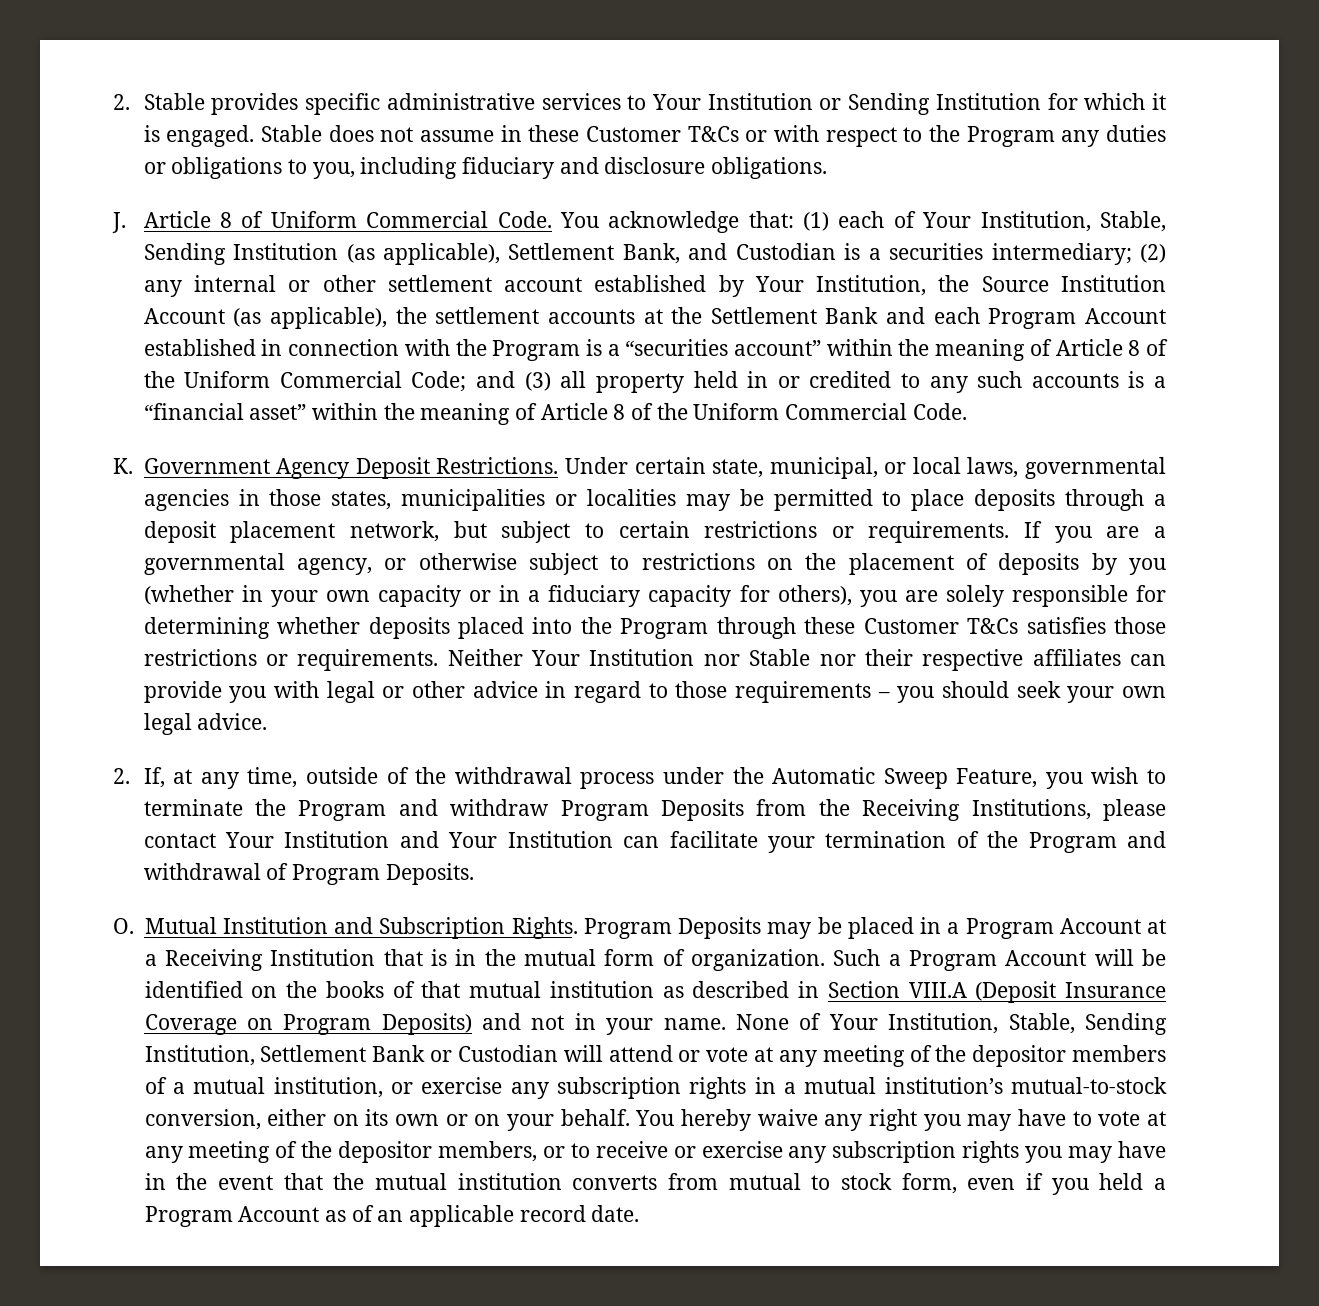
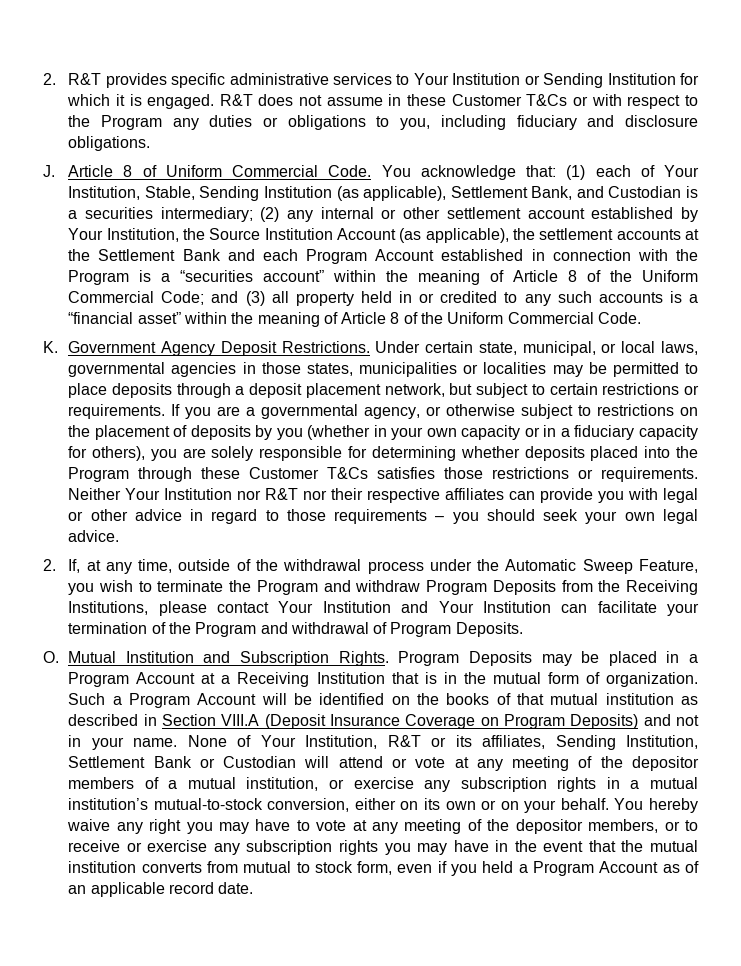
[113,93,205,110] 2. Stable -> [43,73,102,85] 2. R&T
[260,125,322,142] Stable -> [219,94,253,106] R&T
[749,649,811,666] Stable -> [265,488,299,500] R&T
[1008,1013,1075,1034] Stable, -> [387,735,546,749] R&T or its affiliates,

